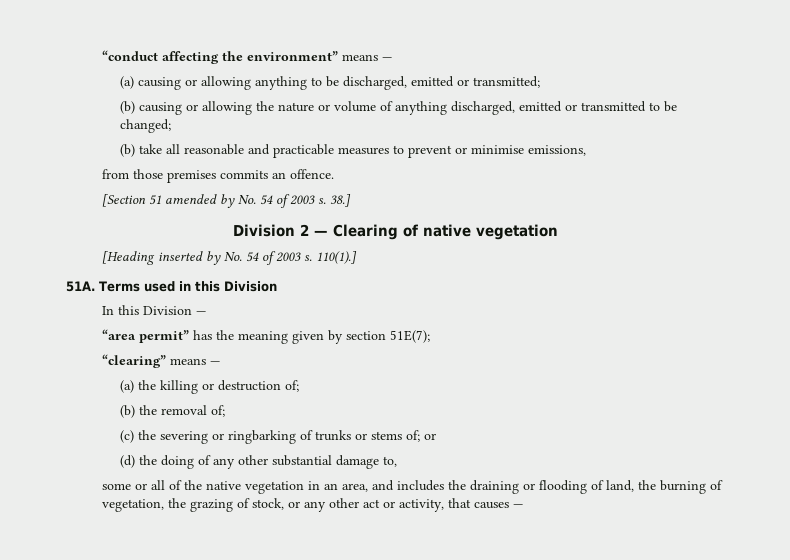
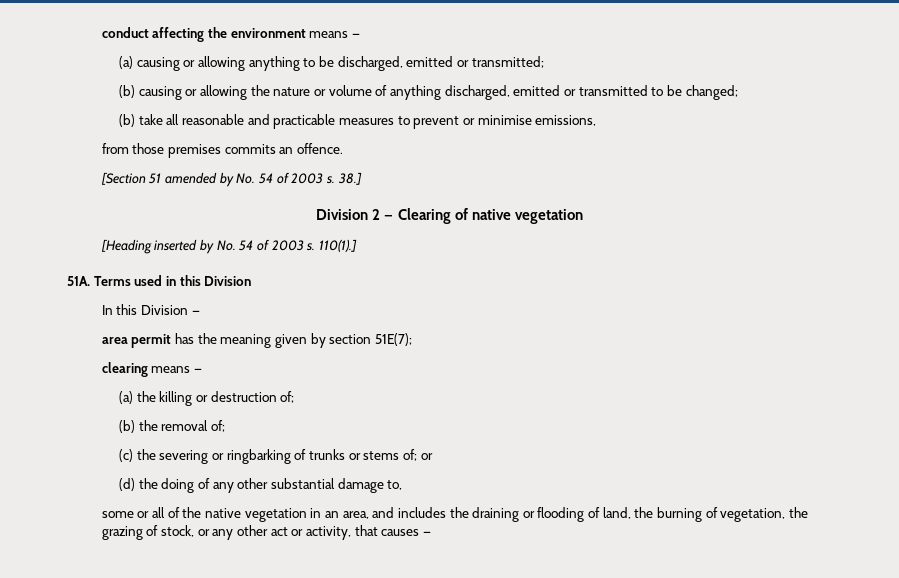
[102,50,159,61] “conduct -> [101,27,149,38] conduct
[247,51,339,61] environment” -> [230,28,306,38] environment
[102,329,190,343] “area permit” -> [101,334,172,348] area permit
[102,354,167,368] “clearing” -> [101,362,148,377] clearing

